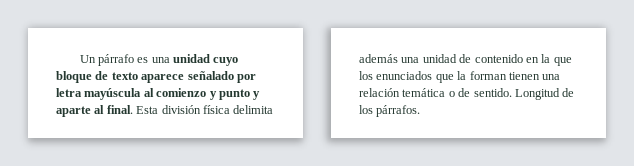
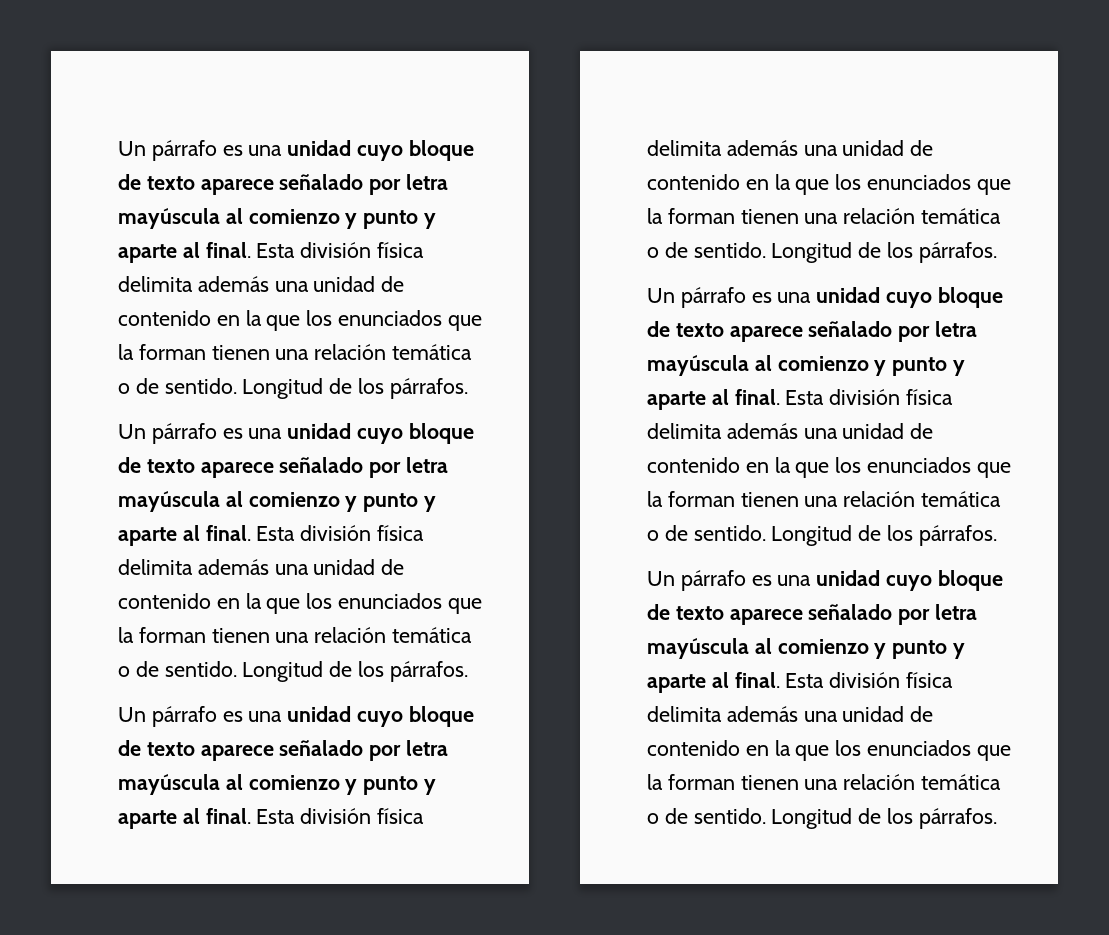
(421, 111) none -> [118,423,474,444] [118,457,449,478] [118,491,437,512] [118,525,425,546] [118,559,405,575] [118,593,482,614] [118,627,473,643] [118,661,468,682] [118,706,474,727] [118,740,449,761] [118,774,437,795] [118,808,425,829] [647,140,934,156] [647,174,1011,195] [647,208,1002,224] [647,242,997,263] [647,287,1003,308] [647,321,978,342] [647,355,966,376] [647,389,954,410] [647,423,934,439] [647,457,1011,478] [647,491,1002,507] [647,525,997,546] [647,570,1003,591] [647,604,978,625] [647,638,966,659] [647,672,954,693] [647,706,934,722] [647,740,1011,761] [647,774,1002,790] [647,808,997,829] // Un párrafo es una unidad cuyo bloque de texto aparece señalado por letra mayúscula al comienzo y punto y aparte al final. Esta división física delimita además una unidad de contenido en la que los enunciados que la forman tienen una relación temática o de sentido. Longitud de los párrafos. // Un párrafo es una unidad cuyo bloque de texto aparece señalado por letra mayúscula al comienzo y punto y aparte al final. Esta división física delimita además una unidad de contenido en la que los enunciados que la forman tienen una relación temática o de sentido. Longitud de los párrafos. // Un párrafo es una unidad cuyo bloque de texto aparece señalado por letra mayúscula al comienzo y punto y aparte al final. Esta división física delimita además una unidad de contenido en la que los enunciados que la forman tienen una relación temática o de sentido. Longitud de los párrafos. // Un párrafo es una unidad cuyo bloque de texto aparece señalado por letra mayúscula al comienzo y punto y aparte al final. Esta división física delimita además una unidad de contenido en la que los enunciados que la forman tienen una relación temática o de sentido. Longitud de los párrafos.

